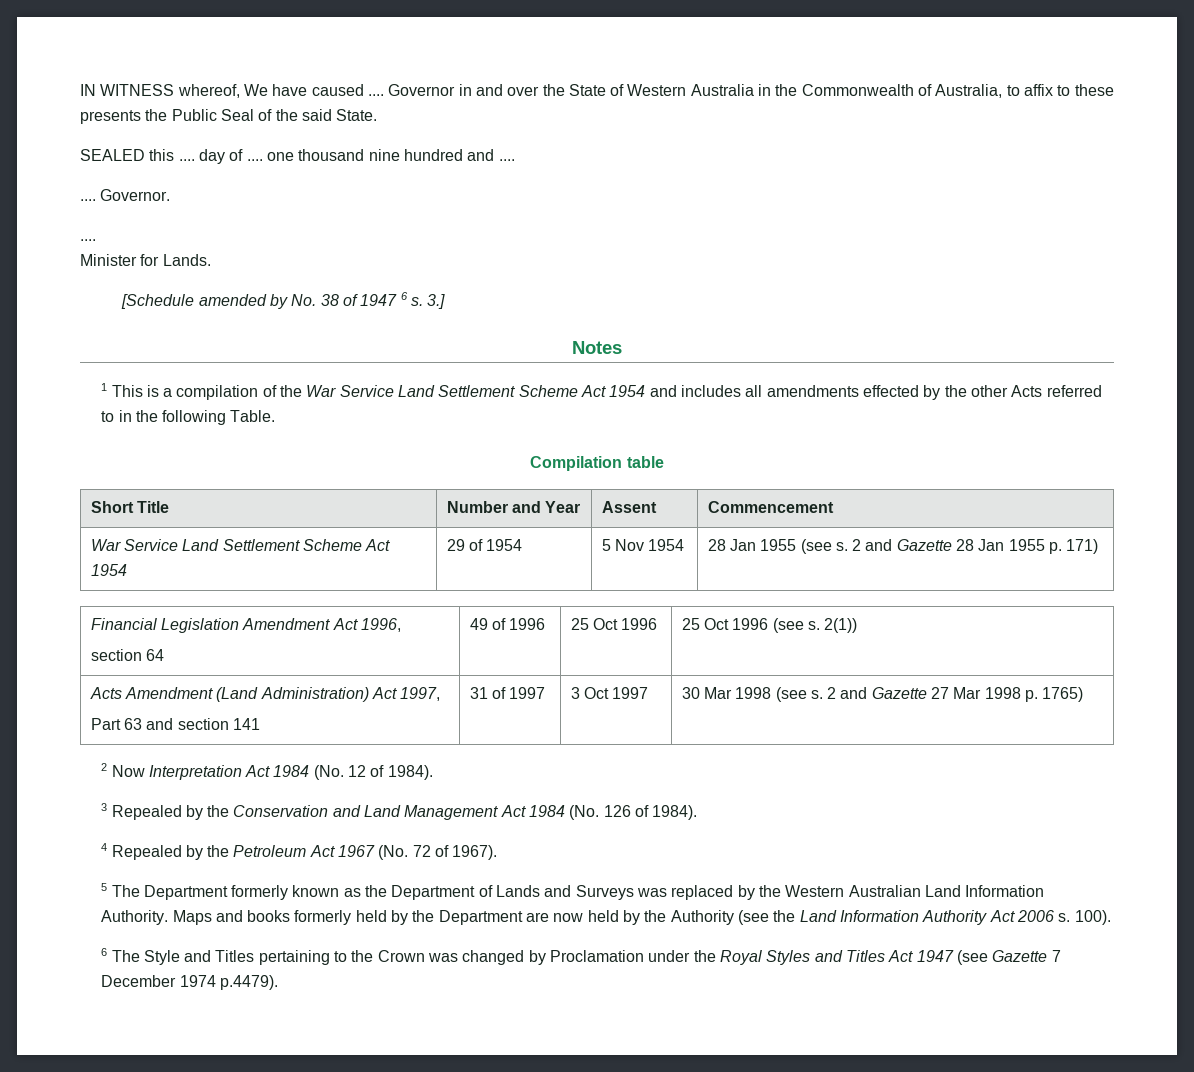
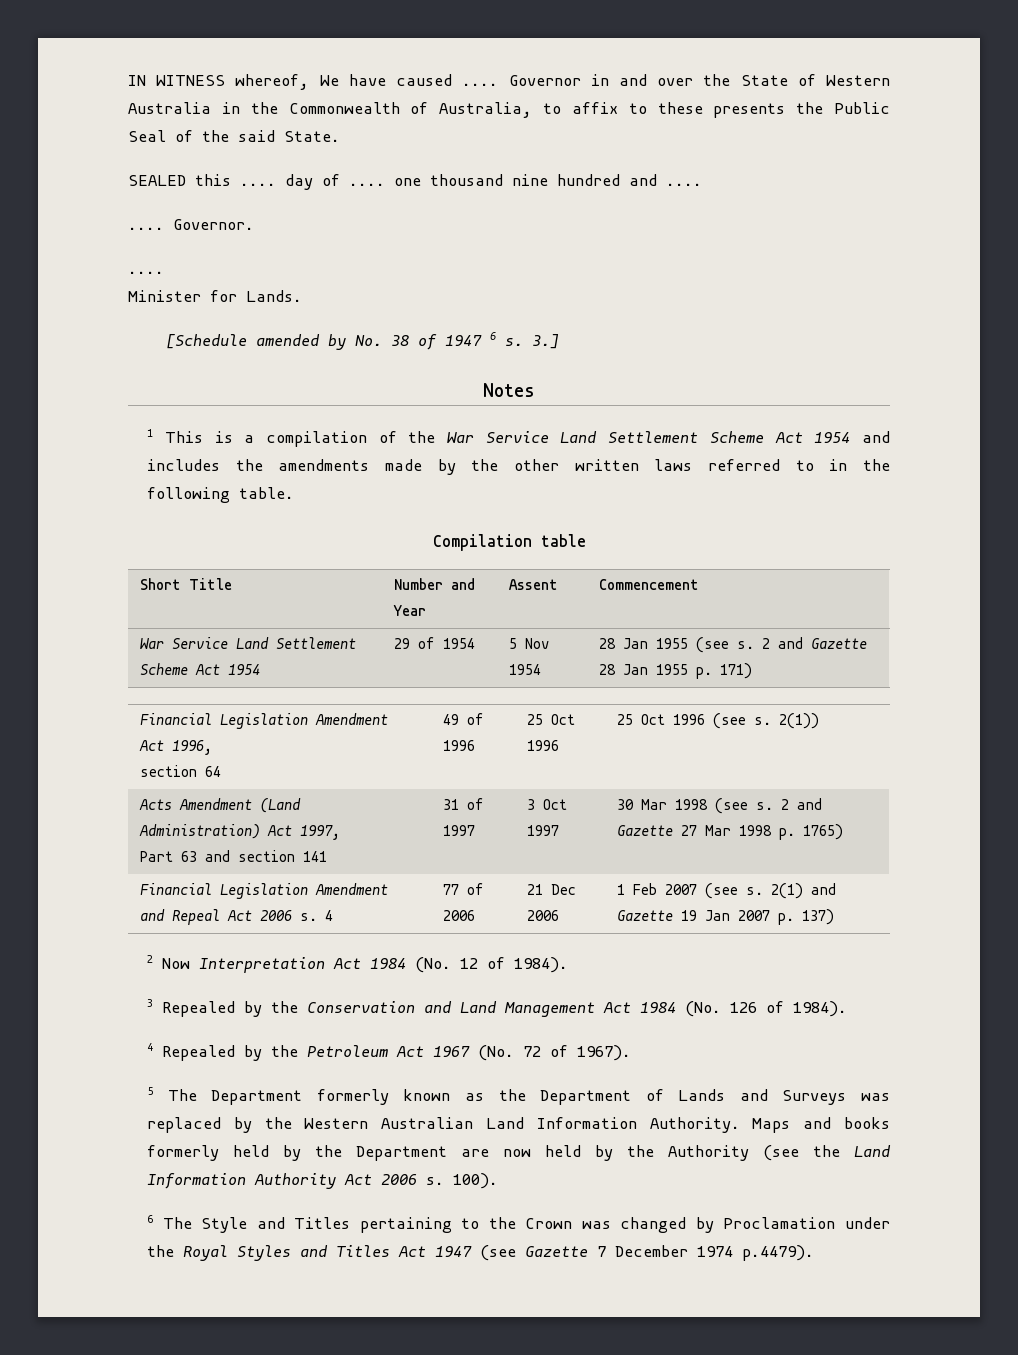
[745,385,919,397] all amendments effected -> [235,459,423,471] the amendments made
[1011,385,1043,397] Acts -> [574,459,693,471] written laws
[230,410,276,422] Table. -> [239,487,295,499] table.
(1084, 694) none -> [140,883,389,899] [140,909,334,925] [443,883,485,895] [443,910,476,921] [527,884,577,895] [527,910,560,921] [617,883,837,899] [617,909,835,925] // Financial Legislation Amendment and Repeal Act 2006 s. 4 | 77 of 2006 | 21 Dec 2006 | 1 Feb 2007 (see s. 2(1) and Gazette 19 Jan 2007 p. 137)

